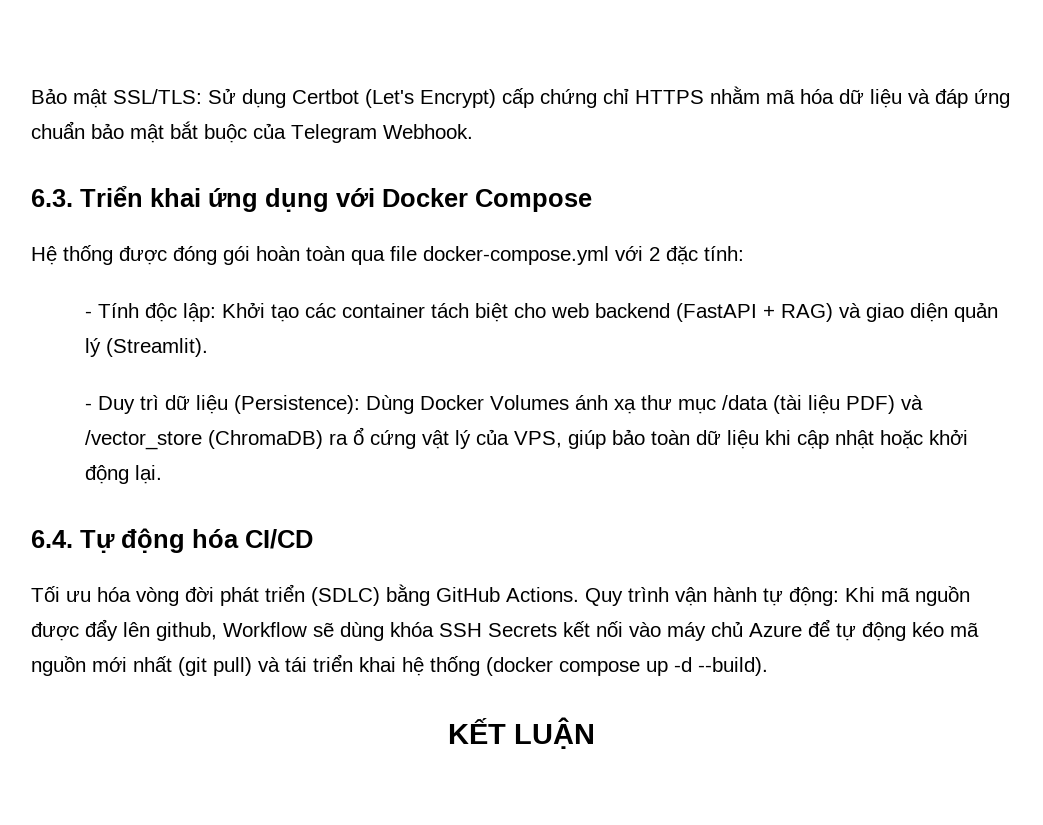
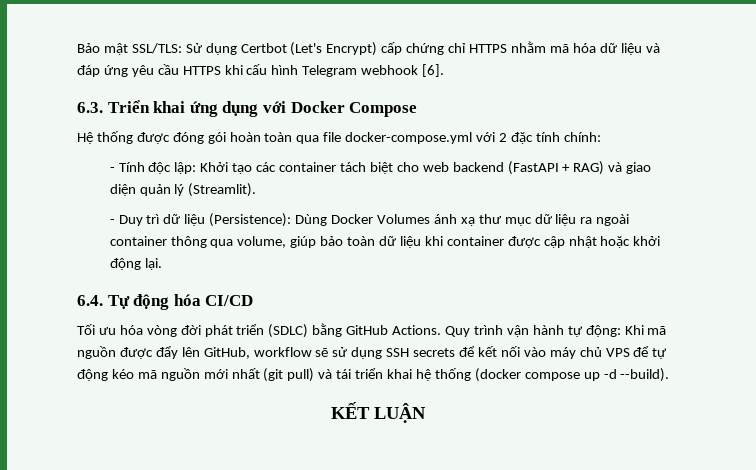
[31,121,473,143] chuẩn bảo mật bắt buộc của Telegram Webhook. -> [131,64,445,77] yêu cầu HTTPS khi cấu hình Telegram webhook [6].
[704,246,744,261] tính: -> [535,132,601,142] tính chính:
[722,395,924,414] [85,427,563,450] /data (tài liệu PDF) và /vector_store (ChromaDB) ra ổ cứng vật lý của VPS, -> [534,214,630,226] [109,236,287,248] dữ liệu ra ngoài container thông qua volume,
(792, 437) none -> [446,236,541,248] container được
[156,622,557,641] github, Workflow sẽ dùng khóa SSH Secrets -> [203,346,476,359] GitHub, workflow sẽ sử dụng SSH secrets để
[749,623,802,637] Azure -> [605,348,630,357] VPS

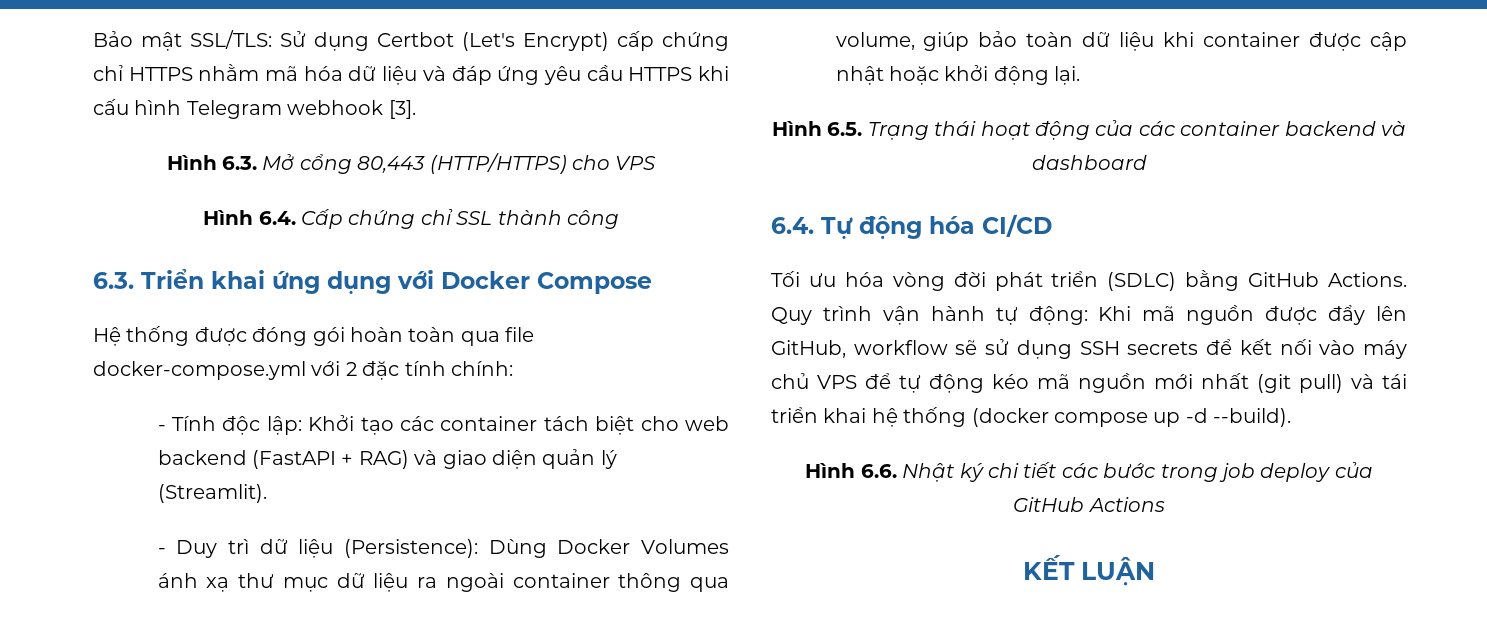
[422,64,445,77] [6]. -> [388,100,416,119] [166,153,657,174] [203,209,619,229] [3]. // Hình 6.3. Mở cổng 80,443 (HTTP/HTTPS) cho VPS // Hình 6.4. Cấp chứng chỉ SSL thành công
(162, 264) none -> [772,120,1406,140] [1031,155,1147,170] // Hình 6.5. Trạng thái hoạt động của các container backend và dashboard
(670, 375) none -> [805,462,1373,482] [1013,497,1165,512] // Hình 6.6. Nhật ký chi tiết các bước trong job deploy của GitHub Actions

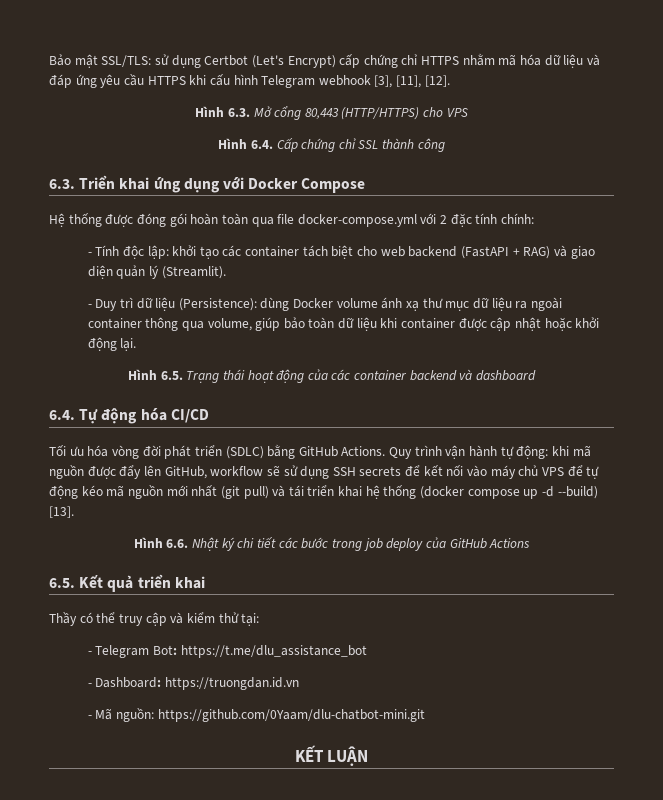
[280,31,306,47] Sử -> [154,54,169,65] sử
[388,100,416,119] [3]. -> [374,75,450,88] [3], [11], [12].
[308,415,355,431] Khởi -> [172,245,197,256] khởi
[488,539,729,558] Dùng Docker Volumes -> [260,297,378,311] dùng Docker volume
[1098,306,1132,321] Khi -> [551,446,569,456] khi
[1213,408,1292,427] --build). -> [557,486,598,499] [49,506,74,518] --build) [13].
(1165, 504) none -> [49,574,205,592] [49,612,260,626] [87,645,367,658] [87,677,299,690] [87,708,425,722] // 6.5. Kết quả triển khai // Thầy có thể truy cập và kiểm thử tại: // - Telegram Bot: https://t.me/dlu_assistance_bot // - Dashboard: https://truongdan.id.vn // - Mã nguồn: https://github.com/0Yaam/dlu-chatbot-mini.git

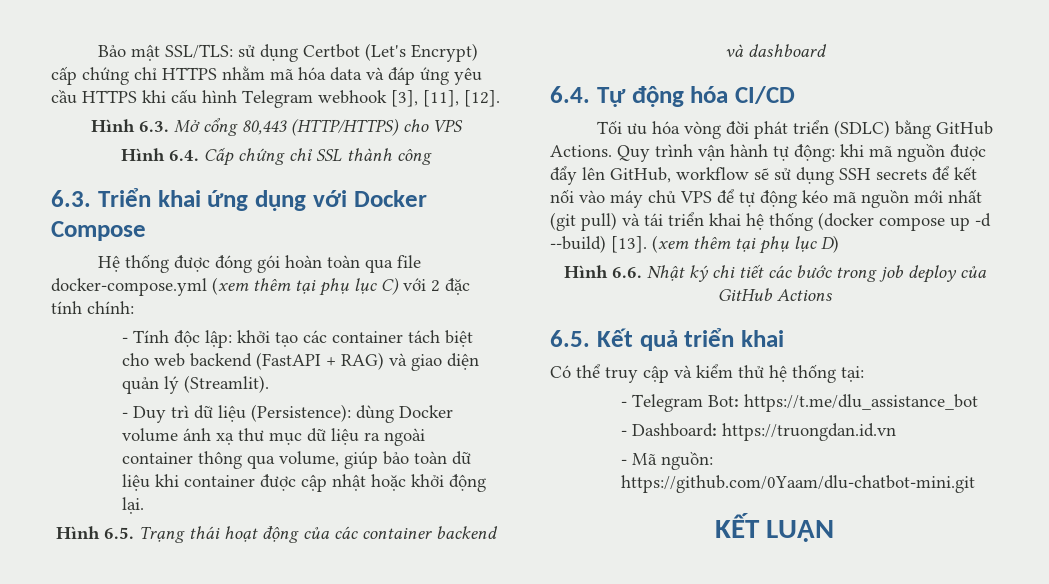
[544,54,584,68] dữ liệu -> [330,67,362,81] data
(417, 220) none -> [212,277,399,296] (xem thêm tại phụ lục C)
(74, 512) none -> [652,235,839,254] (xem thêm tại phụ lục D)
[49,612,93,626] Thầy có -> [550,365,571,378] Có
(239, 617) none -> [769,364,836,383] hệ thống

